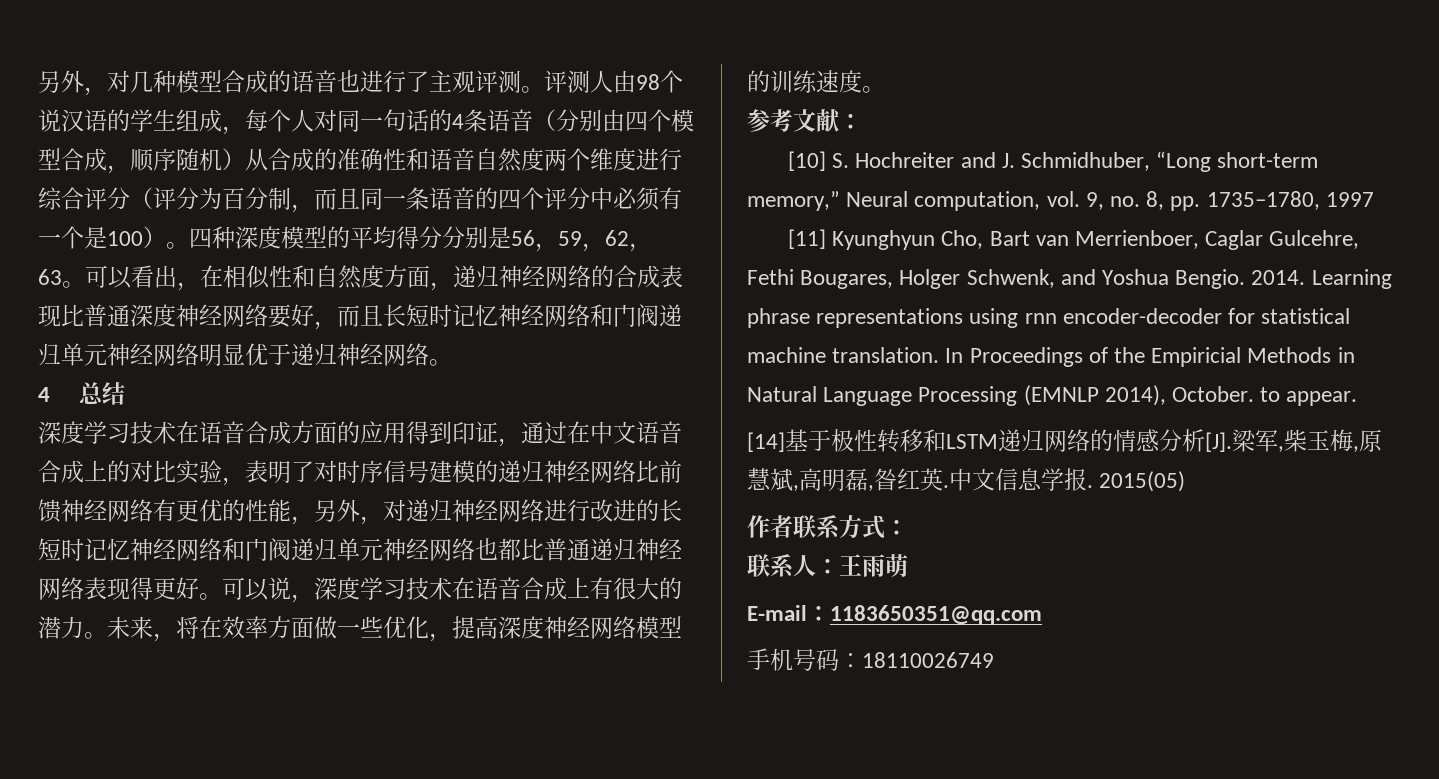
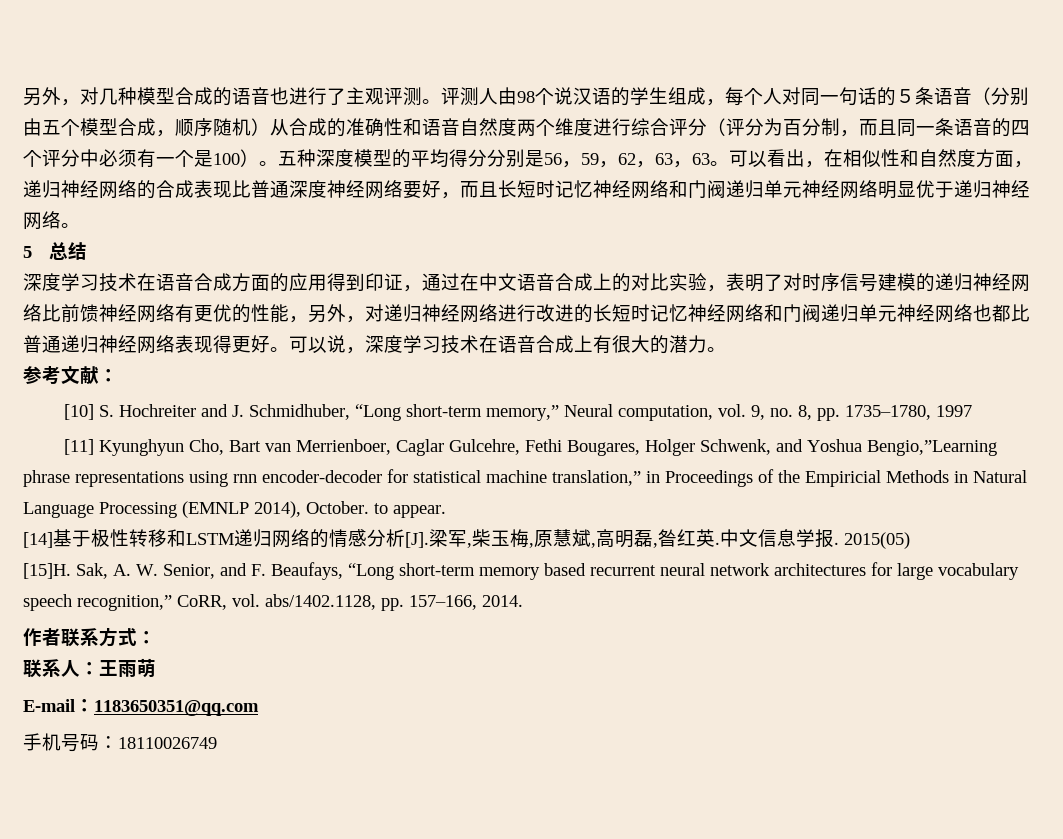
[452,114,464,129] 4 -> [896,89,915,103] ５
[625,111,648,131] 四 -> [42,120,61,135] 五
[189,228,212,248] 四 -> [278,151,297,166] 五
(62, 277) none -> [673,153,710,168] ，63
[38,387,50,402] 4 -> [23,246,32,258] 5
[107,616,682,642] [747,70,885,93] 未来，将在效率方面做一些优化，提高深度神经网络模型的训练速度。 -> (726, 349) none
[1175,269,1392,289] Bengio. 2014. Learning -> [867,440,998,456] Bengio,”Learning
[832,347,964,363] translation. In -> [552,470,660,486] translation,” in
(1186, 481) none -> [23,562,1019,580] [23,594,523,611] // [15]H. Sak, A. W. Senior, and F. Beaufays, “Long short-term memory based recurrent neural network architectures for large vocabulary speech recognition,” CoRR, vol. abs/1402.1128, pp. 157–166, 2014.

